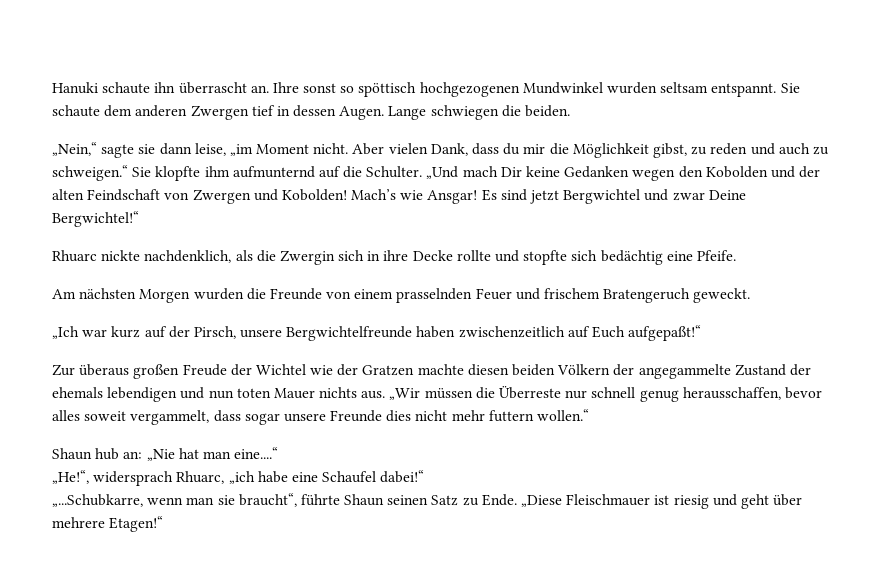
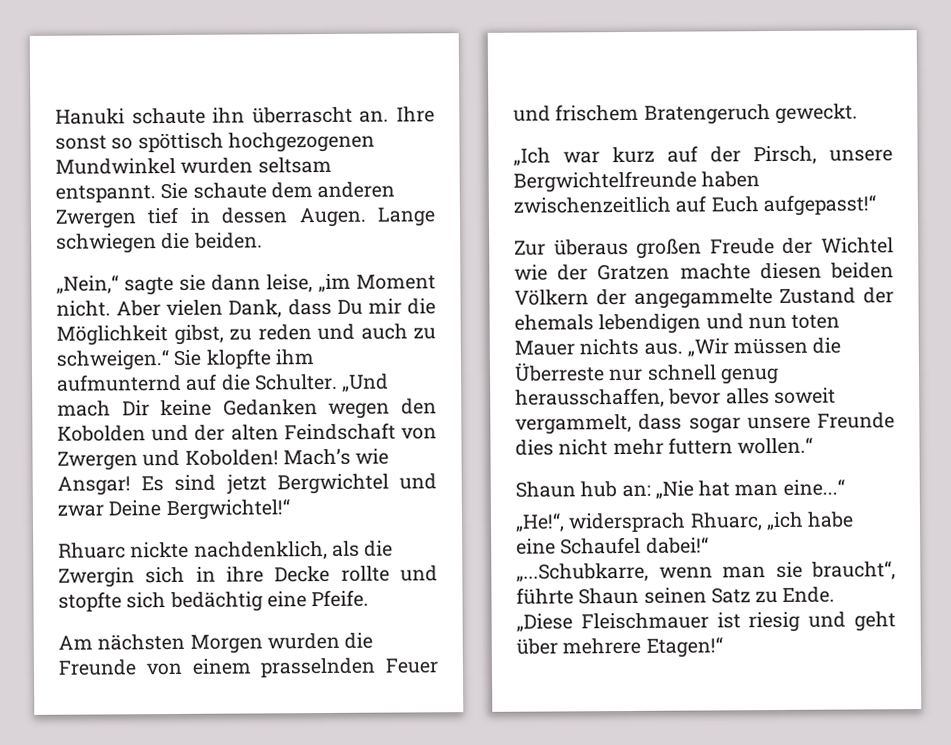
[503,143,521,155] du -> [336,299,363,315] Du
[628,325,702,341] aufgepaßt!“ -> [762,194,876,217] aufgepasst!“
[234,447,279,459] eine....“ -> [782,478,845,496] eine...“

